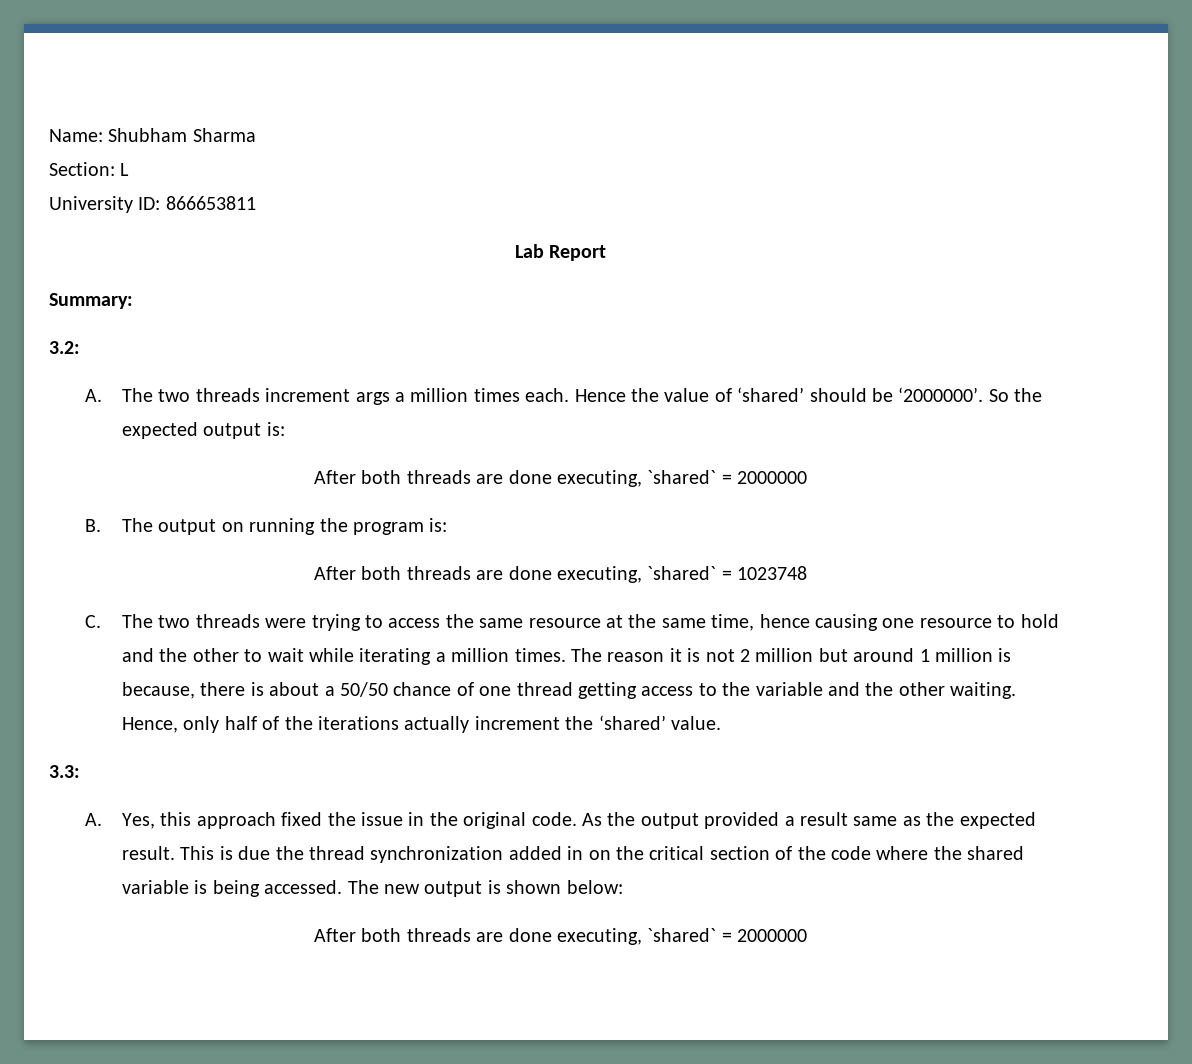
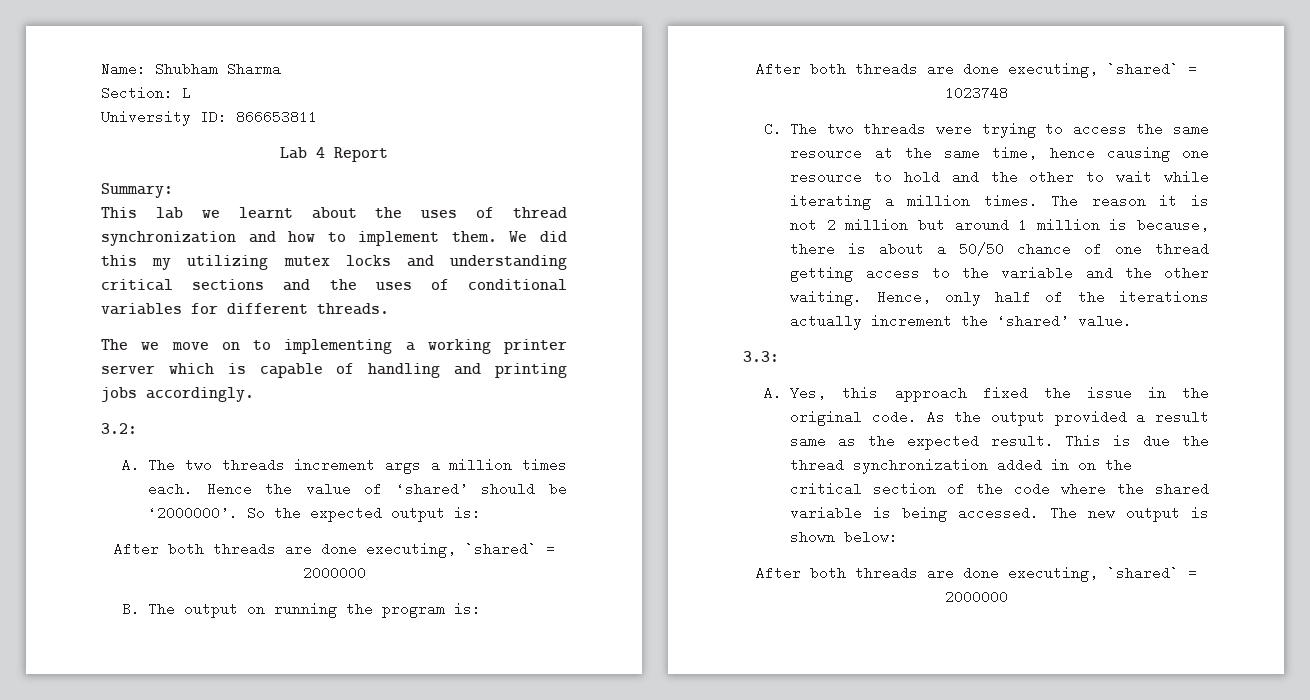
(544, 251) none -> [316,147,325,158] 4
(133, 301) none -> [101,207,567,219] [101,231,567,246] [101,255,567,270] [101,279,567,291] [101,303,389,315] [101,339,567,354] [101,363,567,378] [101,387,254,402] // This lab we learnt about the uses of thread synchronization and how to implement them. We did this my utilizing mutex locks and understanding critical sections and the uses of conditional variables for different threads. // The we move on to implementing a working printer server which is capable of handling and printing jobs accordingly.

